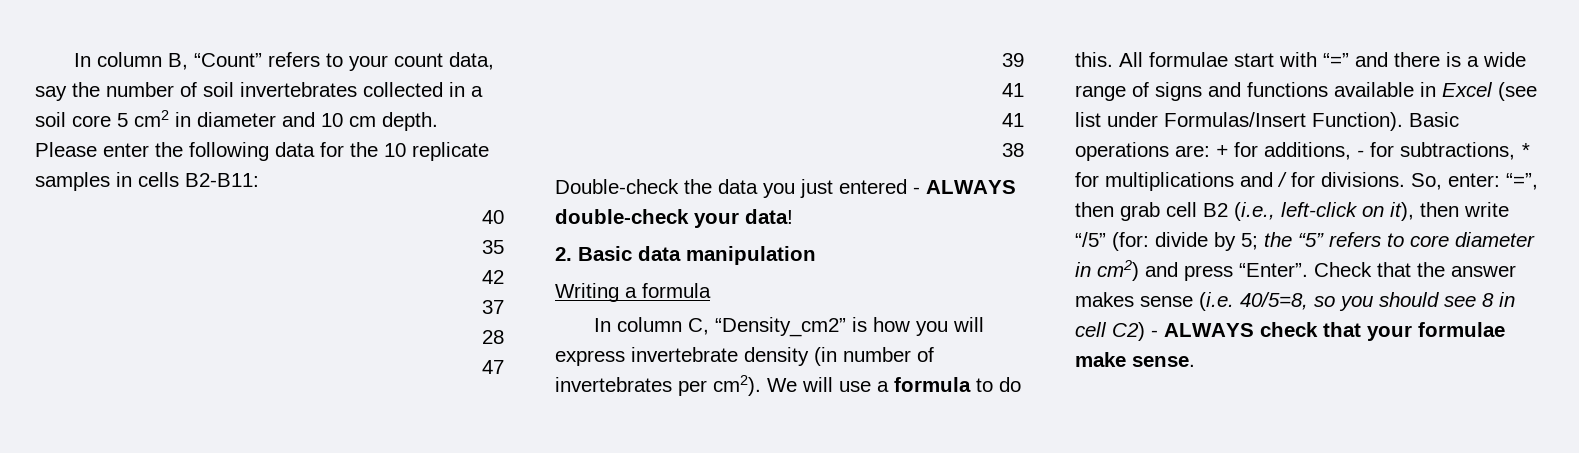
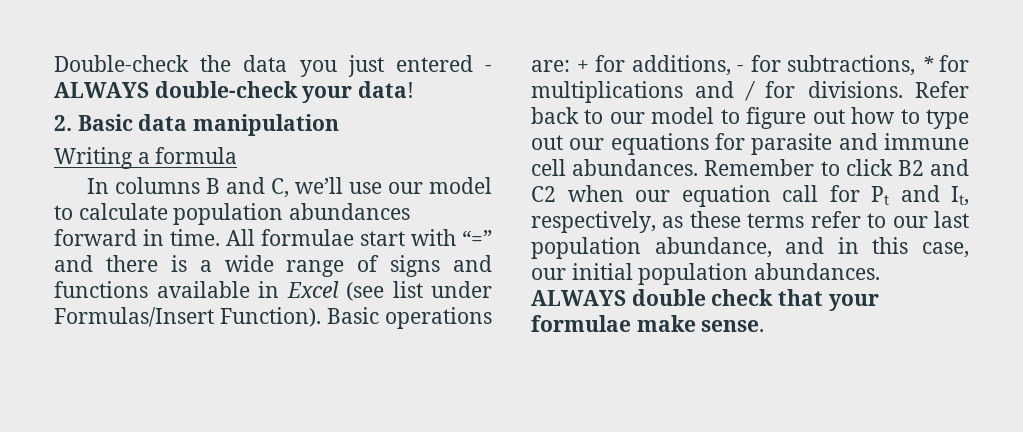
[73,52,494,71] [35,82,483,101] [35,110,438,131] [35,142,489,161] [35,172,259,191] [482,210,504,224] [482,240,504,254] [482,270,504,284] [482,300,504,314] [482,330,504,344] [482,360,504,374] [1002,53,1024,67] [1002,83,1024,97] [1002,113,1024,127] [1002,143,1024,157] In column B, “Count” refers to your count data, say the number of soil invertebrates collected in a soil core 5 cm2 in diameter and 10 cm depth. Please enter the following data for the 10 replicate samples in cells B2-B11: // 40 // 35 // 42 // 37 // 28 // 47 // 39 // 41 // 41 // 38 // -> (54, 63) none
[616,317,984,337] [555,347,934,366] [555,375,1021,396] [1075,52,1113,67] column C, “Density_cm2” is how you will express invertebrate density (in number of invertebrates per cm2). We will use a formula to do this. -> [115,177,492,198] [54,203,411,225] [54,229,220,246] columns B and C, we’ll use our model to calculate population abundances forward in time.
[1411,173,1538,190] [1075,202,1509,221] [1075,232,1535,251] [1075,260,1516,281] [1075,292,1515,311] [1075,322,1254,341] So, enter: “=”, then grab cell B2 (i.e., left-click on it), then write “/5” (for: divide by 5; the “5” refers to core diameter in cm2) and press “Enter”. Check that the answer makes sense (i.e. 40/5=8, so you should see 8 in cell C2) - ALWAYS -> [915,81,969,98] [531,107,969,129] [531,133,969,155] [531,159,970,176] [531,185,969,207] [531,211,969,233] [531,237,969,259] [531,263,881,285] [531,289,706,306] Refer back to our model to figure out how to type out our equations for parasite and immune cell abundances. Remember to click B2 and C2 when our equation call for Pt and It, respectively, as these terms refer to our last population abundance, and in this case, our initial population abundances. ALWAYS double

